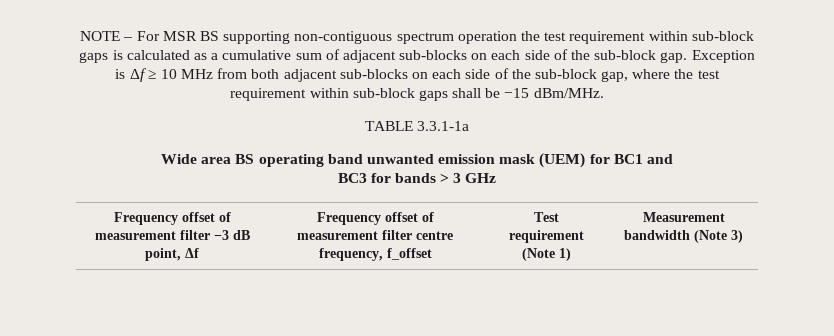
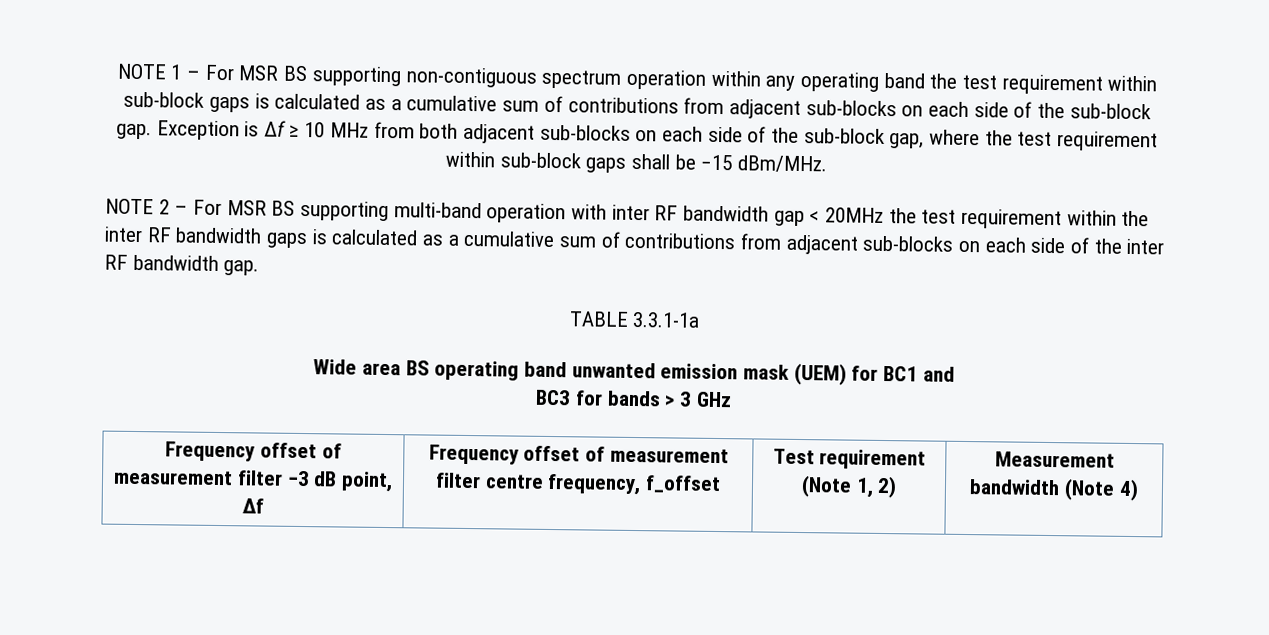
[80,31,121,41] NOTE -> [116,63,183,80] NOTE 1
(517, 37) none -> [710,70,925,92] within any operating band
(340, 54) none -> [567,97,725,115] contributions from
(604, 93) none -> [105,198,1150,230] [104,226,1165,255] [104,254,260,276] // NOTE 2 – For MSR BS supporting multi-band operation with inter RF bandwidth gap < 20MHz the test requirement within the inter RF bandwidth gaps is calculated as a cumulative sum of contributions from adjacent sub-blocks on each side of the inter RF bandwidth gap.
[558,248,571,261] 1) -> [855,475,898,499] 1, 2)
[731,230,743,243] 3) -> [1118,478,1139,502] 4)

